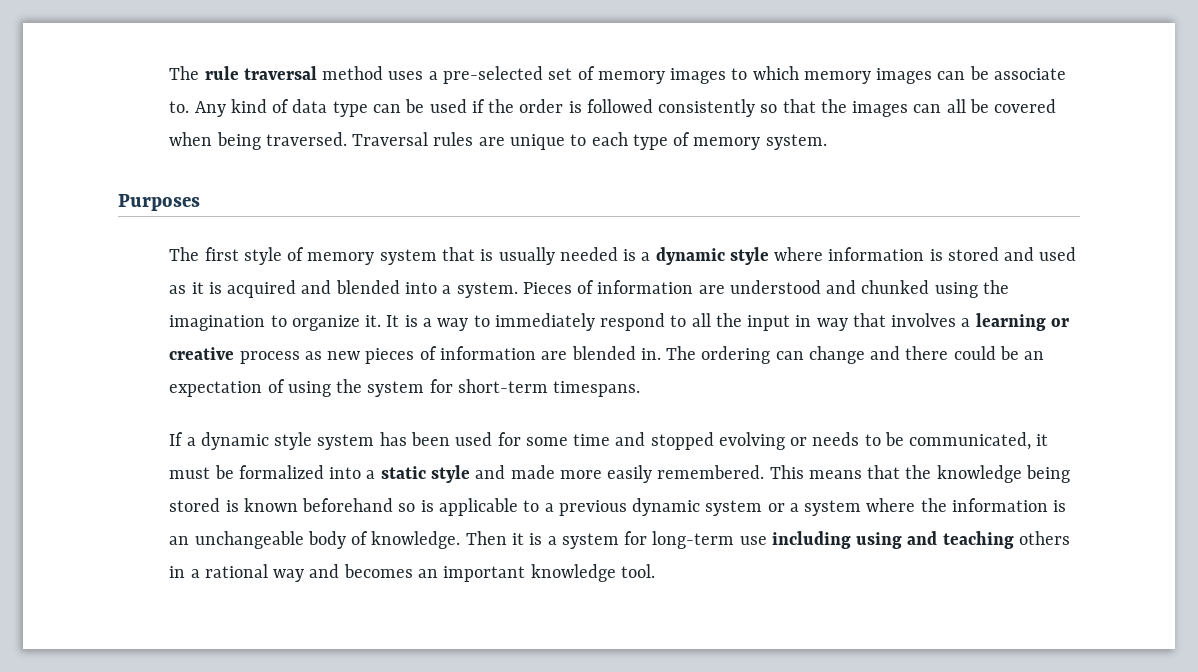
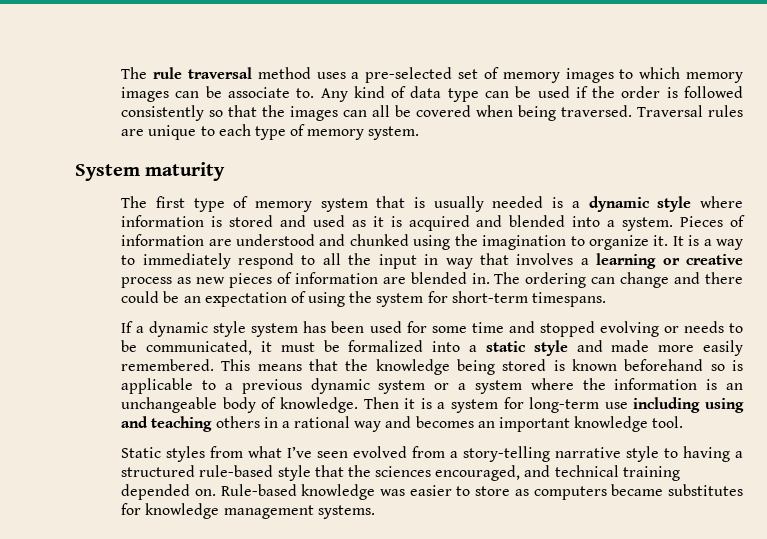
[118,194,200,211] Purposes -> [75,162,226,181] System maturity
[243,247,282,265] style -> [193,198,225,212] type
(655, 571) none -> [121,446,743,462] [121,465,680,481] [121,484,743,500] [121,503,375,519] // Static styles from what I’ve seen evolved from a story-telling narrative style to having a structured rule-based style that the sciences encouraged, and technical training depended on. Rule-based knowledge was easier to store as computers became substitutes for knowledge management systems.

